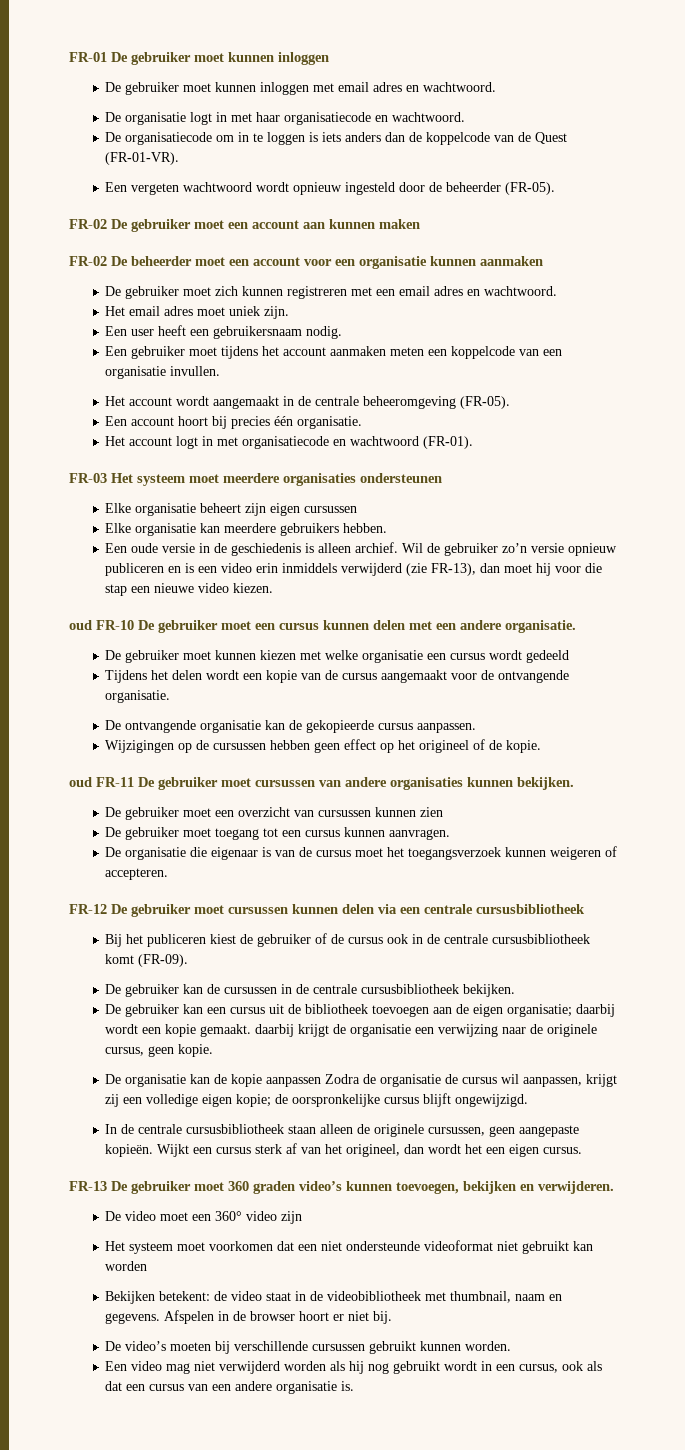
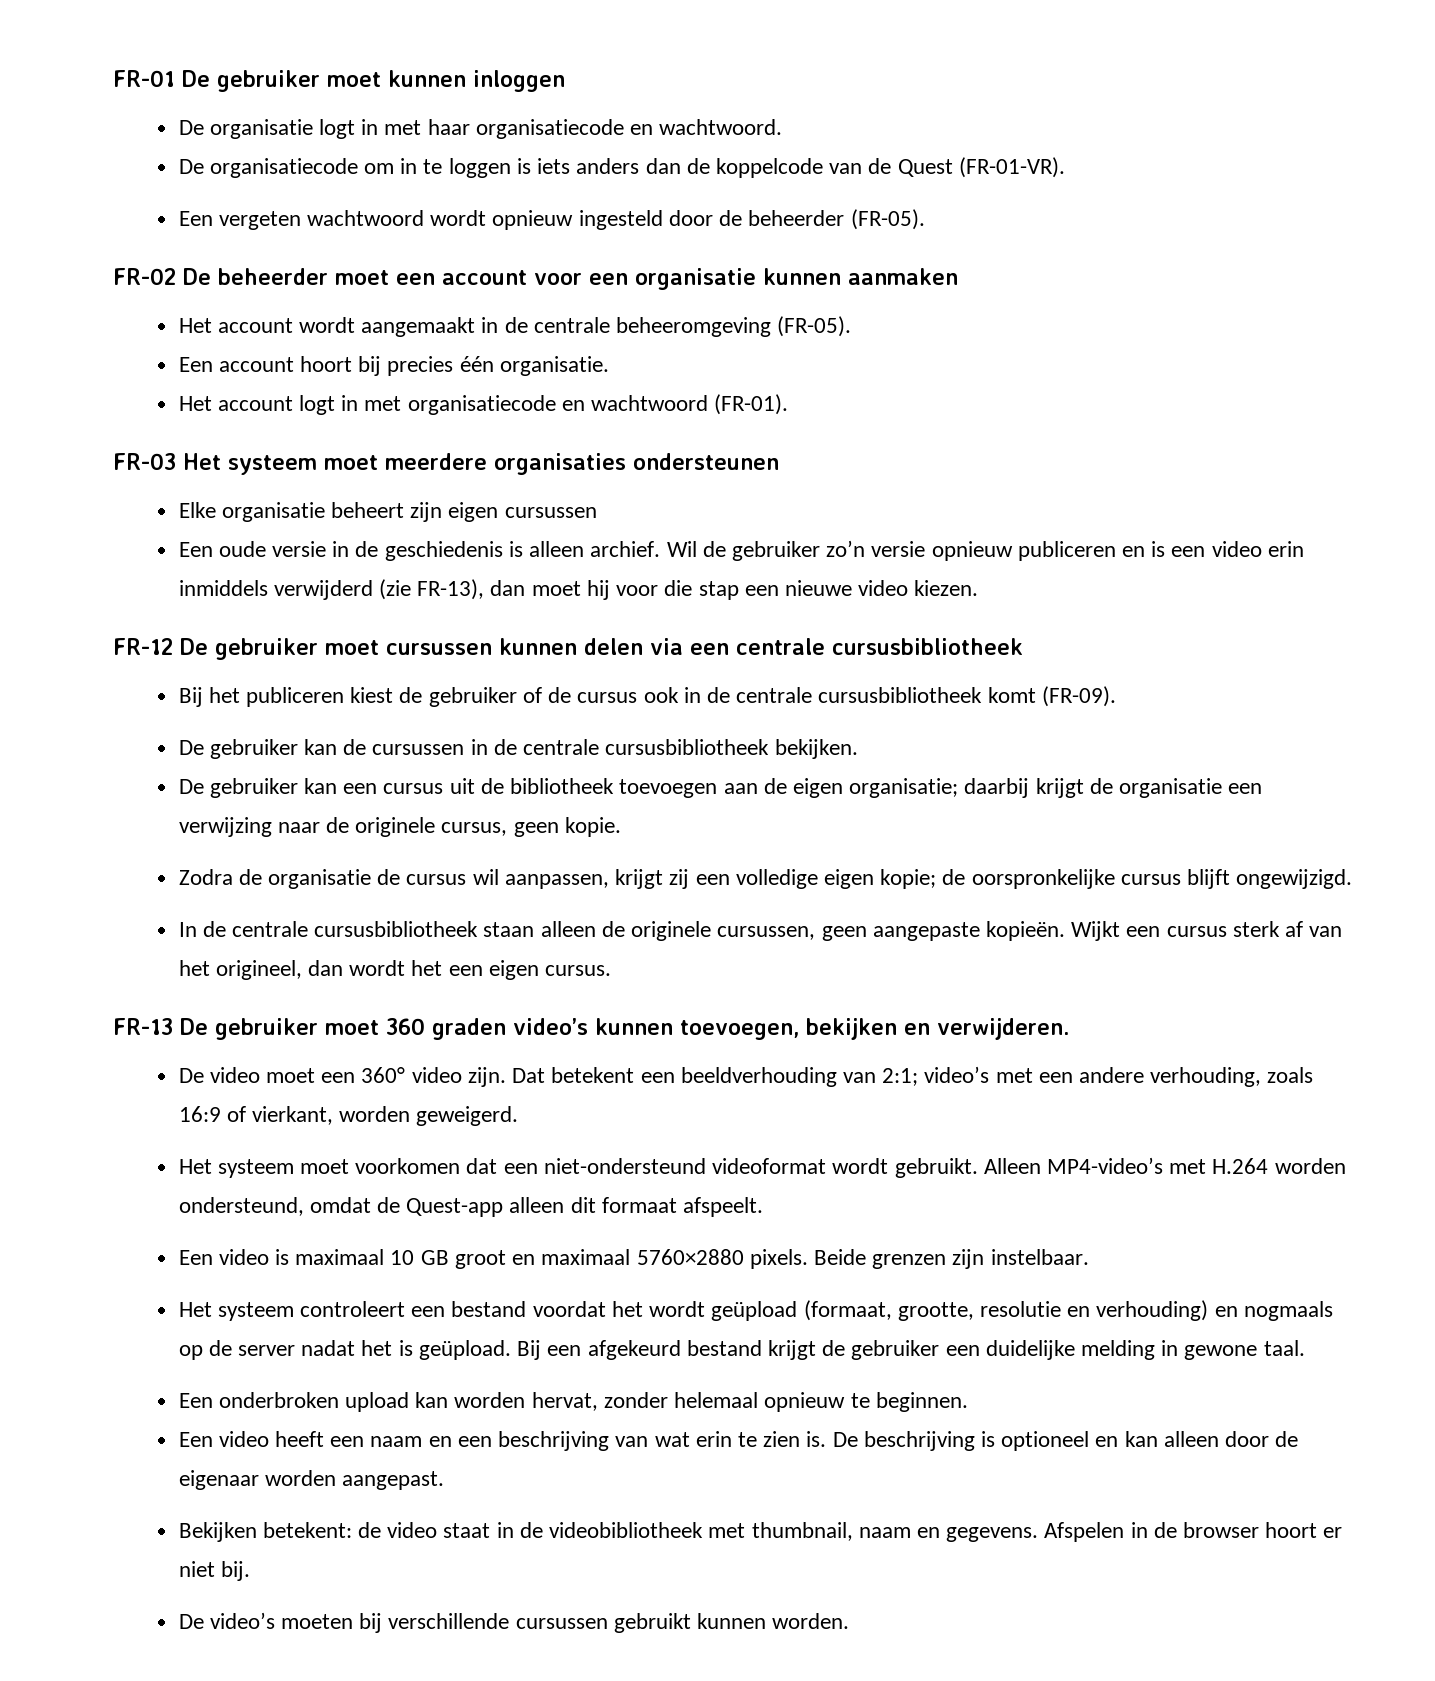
[105,82,497,95] // De gebruiker moet kunnen inloggen met email adres en wachtwoord. -> (565, 81) none
[69,219,420,232] // FR-02 De gebruiker moet een account aan kunnen maken -> (925, 219) none
[105,286,558,299] [105,306,290,319] [105,325,343,339] [105,346,563,359] [105,366,221,379] // De gebruiker moet zich kunnen registreren met een email adres en wachtwoord. // Het email adres moet uniek zijn. // Een user heeft een gebruikersnaam nodig. // Een gebruiker moet tijdens het account aanmaken meten een koppelcode van een organisatie invullen. -> (958, 276) none
[105,523,388,536] // Elke organisatie kan meerdere gebruikers hebben. -> (597, 512) none
[69,620,576,633] [105,650,570,663] [105,670,570,683] [105,690,171,703] [105,720,477,733] [105,739,542,753] [69,777,574,790] [105,807,444,820] [105,827,451,840] [105,846,618,860] [105,868,169,880] // oud FR-10 De gebruiker moet een cursus kunnen delen met een andere organisatie. // De gebruiker moet kunnen kiezen met welke organisatie een cursus wordt gedeeld // Tijdens het delen wordt een kopie van de cursus aangemaakt voor de ontvangende organisatie. // De ontvangende organisatie kan de gekopieerde cursus aanpassen. // Wijzigingen op de cursussen hebben geen effect op het origineel of de kopie. // oud FR-11 De gebruiker moet cursussen van andere organisaties kunnen bekijken. // De gebruiker moet een overzicht van cursussen kunnen zien // De gebruiker moet toegang tot een cursus kunnen aanvragen. // De organisatie die eigenaar is van de cursus moet het toegangsverzoek kunnen weigeren of accepteren. -> (979, 588) none
[105,1024,295,1037] wordt een kopie gemaakt. daarbij -> (1030, 788) none
[105,1074,322,1087] De organisatie kan de kopie aanpassen -> (621, 827) none
[281,1211,303,1224] zijn -> [467,1066,1314,1087] [178,1106,519,1126] zijn. Dat betekent een beeldverhouding van 2:1; video’s met een andere verhouding, zoals 16:9 of vierkant, worden geweigerd.
[321,1240,594,1254] [105,1261,148,1271] niet ondersteunde videoformat niet gebruikt kan worden -> [543,1157,1346,1178] [178,1197,764,1217] [178,1249,1089,1269] [178,1300,1333,1321] [178,1340,1305,1360] [178,1392,968,1412] [178,1431,1299,1451] [178,1470,445,1490] niet-ondersteund videoformat wordt gebruikt. Alleen MP4-video’s met H.264 worden ondersteund, omdat de Quest-app alleen dit formaat afspeelt. // Een video is maximaal 10 GB groot en maximaal 5760×2880 pixels. Beide grenzen zijn instelbaar. // Het systeem controleert een bestand voordat het wordt geüpload (formaat, grootte, resolutie en verhouding) en nogmaals op de server nadat het is geüpload. Bij een afgekeurd bestand krijgt de gebruiker een duidelijke melding in gewone taal. // Een onderbroken upload kan worden hervat, zonder helemaal opnieuw te beginnen. // Een video heeft een naam en een beschrijving van wat erin te zien is. De beschrijving is optioneel en kan alleen door de eigenaar worden aangepast.
[105,1361,603,1374] [105,1381,355,1394] // Een video mag niet verwijderd worden als hij nog gebruikt wordt in een cursus, ook als dat een cursus van een andere organisatie is. -> (850, 1621) none

